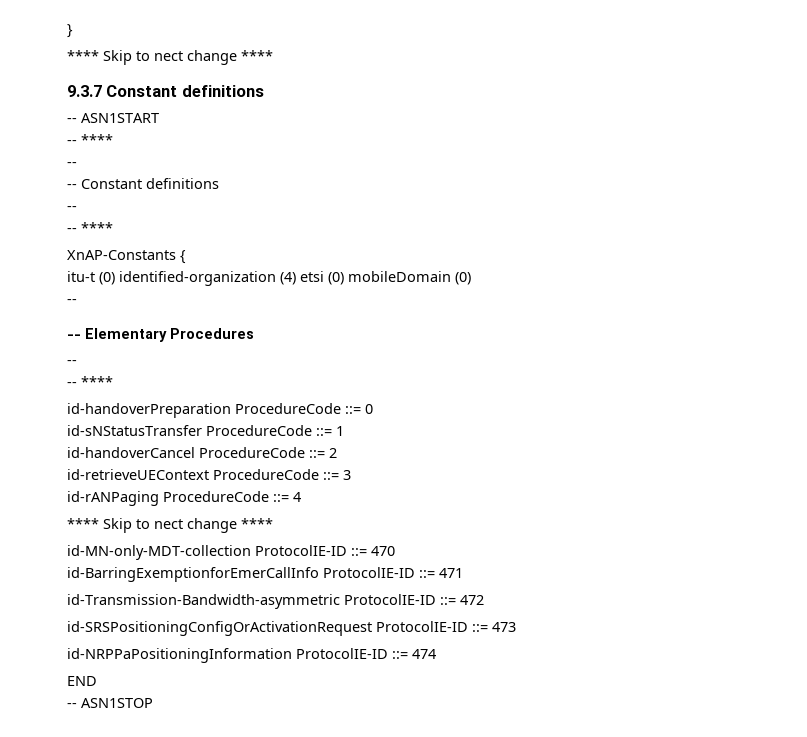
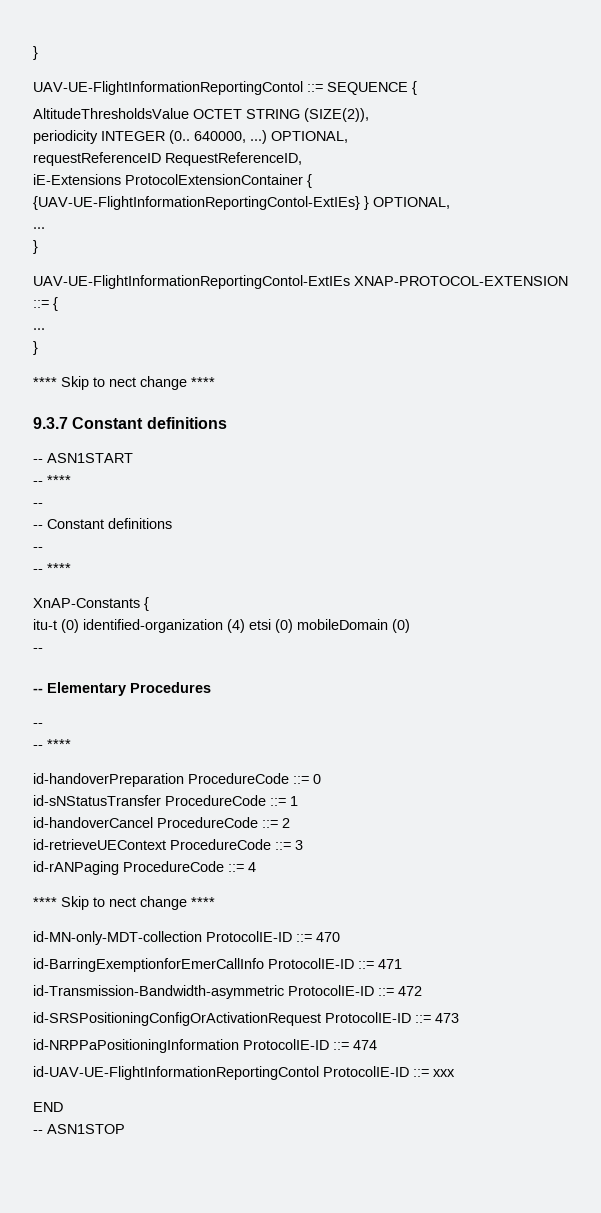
[67,24,73,38] } -> [33,46,38,60] [33,81,417,95] [33,108,369,122] [33,130,348,144] [33,152,302,166] [33,174,312,188] [33,196,450,210] [33,227,45,229] [33,240,38,254] [33,275,568,289] [33,297,58,311] [33,328,45,330] [33,341,38,355] } // UAV-UE-FlightInformationReportingContol ::= SEQUENCE { // AltitudeThresholdsValue OCTET STRING (SIZE(2)), // periodicity INTEGER (0.. 640000, ...) OPTIONAL, // requestReferenceID RequestReferenceID, // iE-Extensions ProtocolExtensionContainer { {UAV-UE-FlightInformationReportingContol-ExtIEs} } OPTIONAL, // ... // } // UAV-UE-FlightInformationReportingContol-ExtIEs XNAP-PROTOCOL-EXTENSION ::= { // ... // }
(436, 654) none -> [33,1066,455,1080] // id-UAV-UE-FlightInformationReportingContol ProtocolIE-ID ::= xxx

